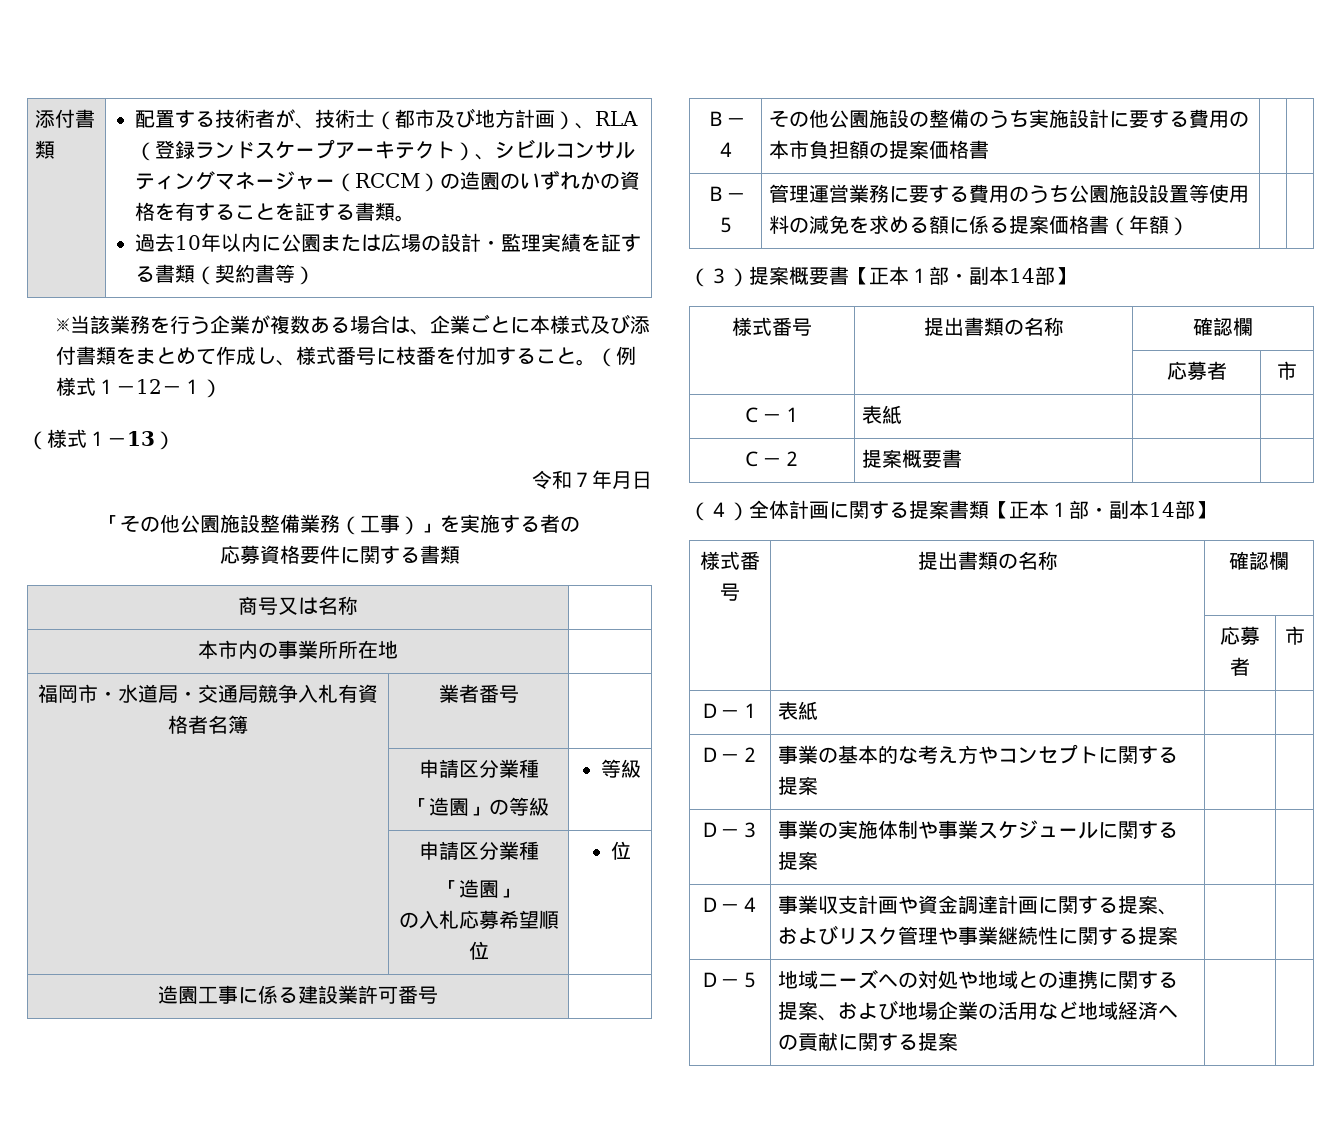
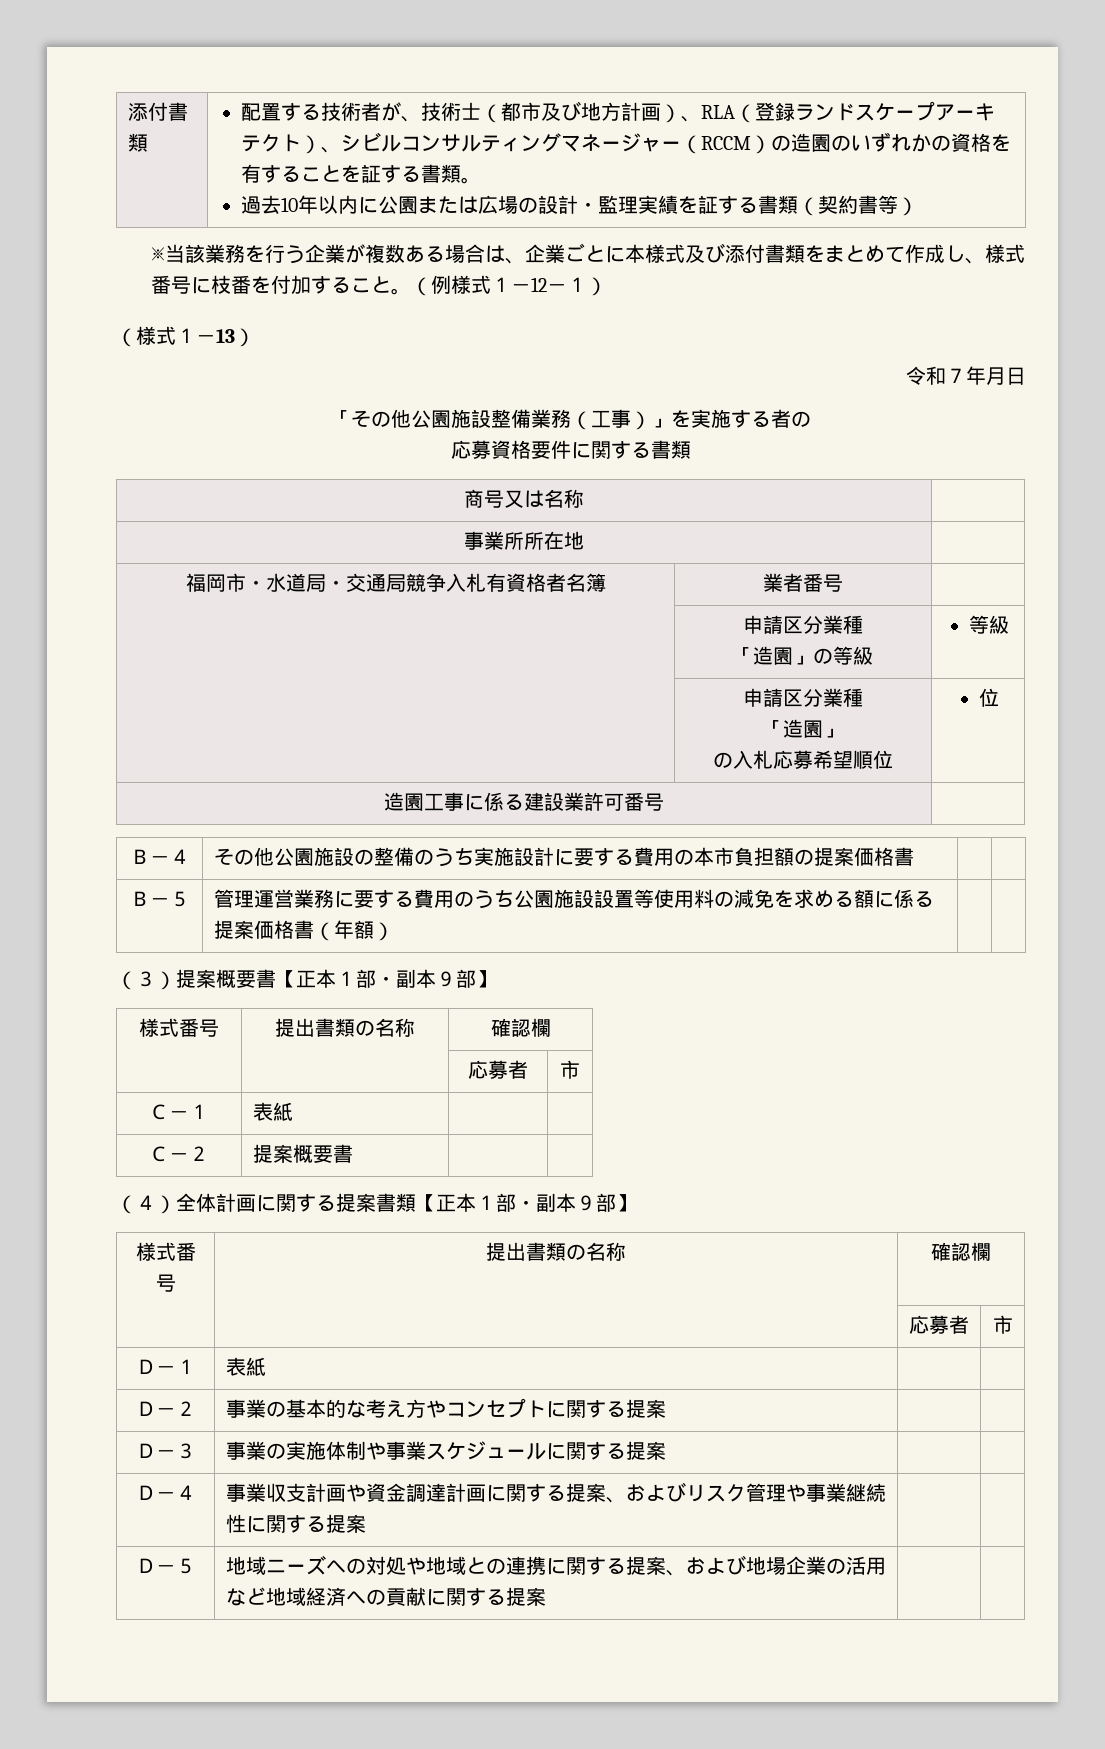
[198,640,278,659] 本市内の -> (584, 498) none
[1009,268,1035,283] 14 -> [436,971,456,987] ９
[1149,502,1175,517] 14 -> [576,1195,596,1211] ９

